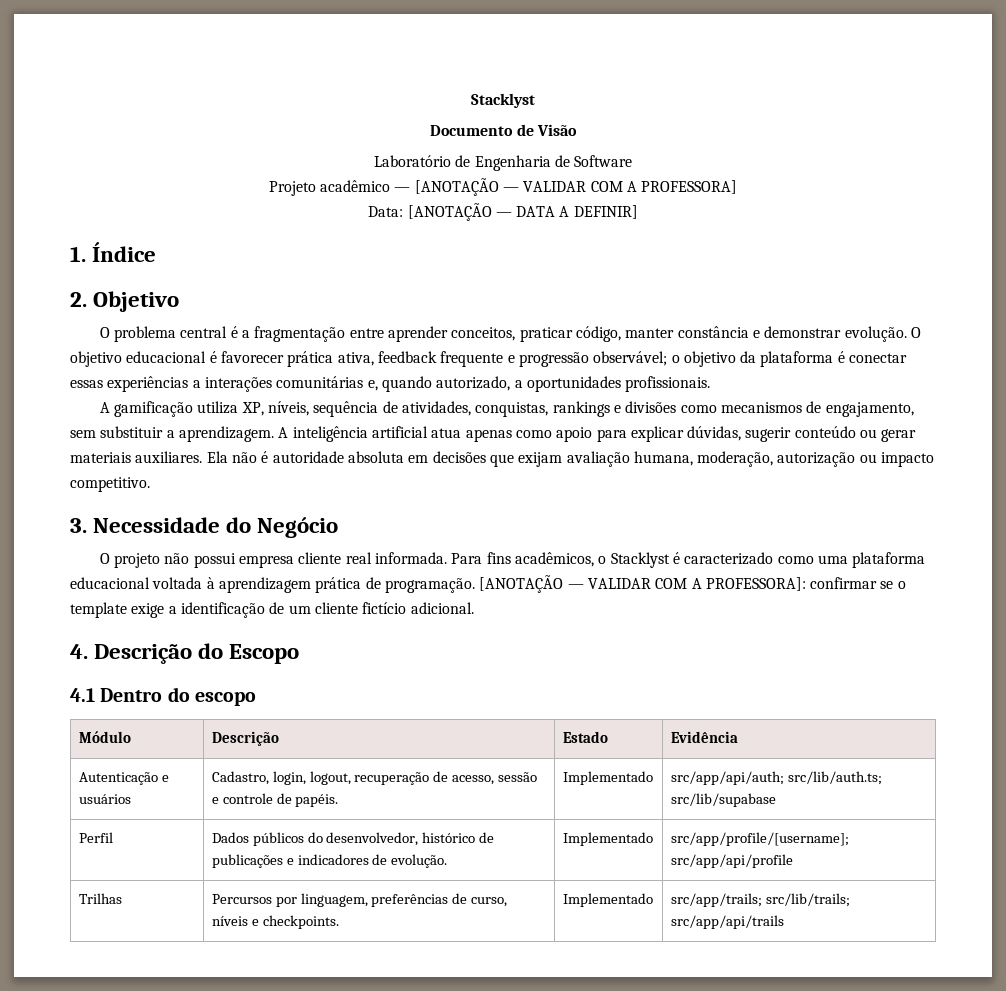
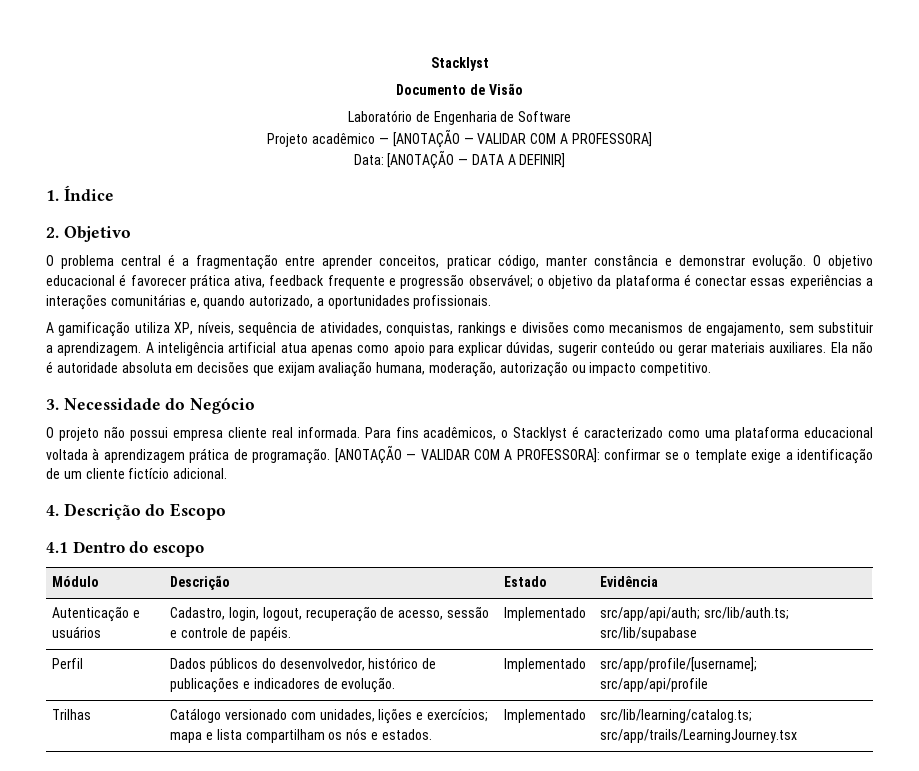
[211,893,508,907] [211,915,339,929] [562,893,653,907] [670,893,850,907] [670,915,784,929] Percursos por linguagem, preferências de curso, níveis e checkpoints. | Implementado | src/app/trails; src/lib/trails; src/app/api/trails -> [170,708,489,724] [170,728,432,743] [504,709,587,723] [600,709,753,723] [600,729,798,743] Catálogo versionado com unidades, lições e exercícios; mapa e lista compartilham os nós e estados. | Implementado | src/lib/learning/catalog.ts; src/app/trails/LearningJourney.tsx

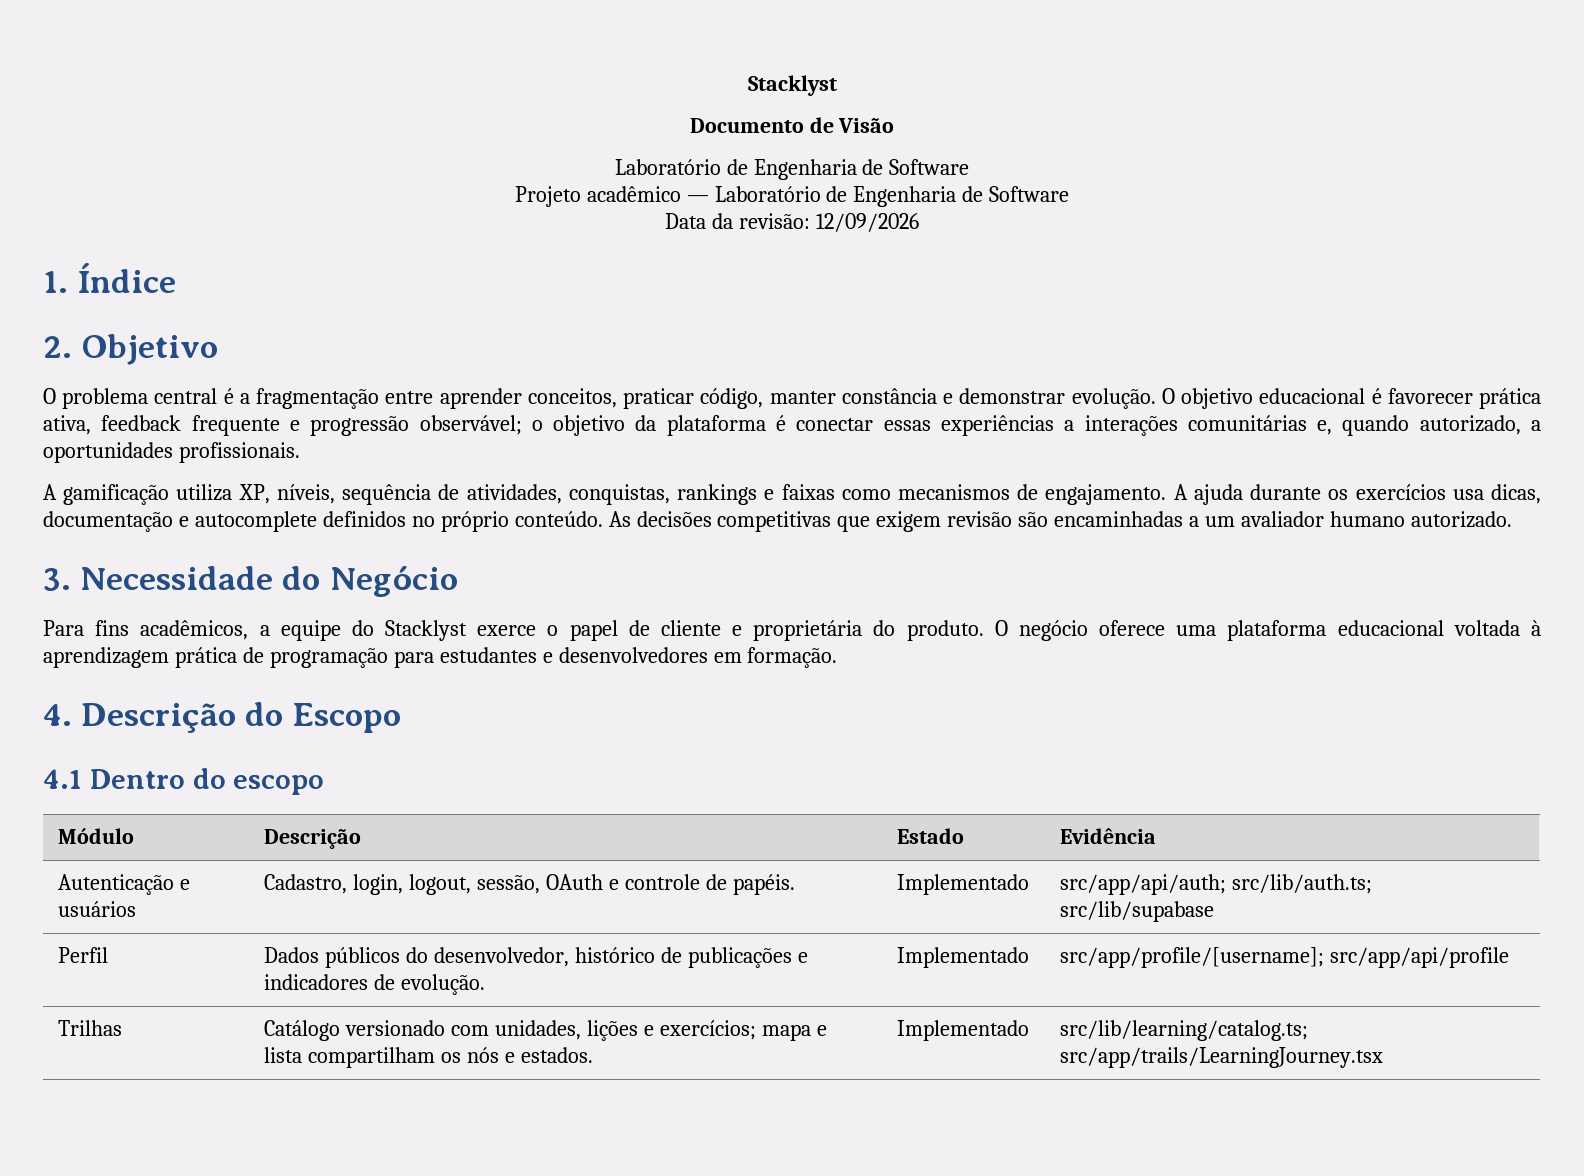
[392,129,652,148] [353,150,566,169] [ANOTAÇÃO — VALIDAR COM A PROFESSORA] // Data: [ANOTAÇÃO — DATA A DEFINIR] -> [714,186,1070,207] [665,213,919,232] Laboratório de Engenharia de Software // Data da revisão: 12/09/2026
[521,321,569,333] divisões -> [781,484,835,500] faixas
[706,322,873,336] [46,341,873,356] [46,361,712,377] [46,397,256,414] [46,426,701,441] engajamento, sem substituir a aprendizagem. A inteligência artificial atua apenas como apoio para explicar dúvidas, sugerir conteúdo ou gerar materiais auxiliares. Ela não é autoridade absoluta em decisões que exijam avaliação humana, moderação, autorização ou impacto competitivo. // 3. Necessidade do Negócio // O projeto não possui empresa cliente real informada. Para fins acadêmicos, o Stacklyst é caracterizado como -> [1045,484,1542,505] [43,511,1512,532] [43,566,458,597] [43,620,1166,641] engajamento. A ajuda durante os exercícios usa dicas, documentação e autocomplete definidos no próprio conteúdo. As decisões competitivas que exigem revisão são encaminhadas a um avaliador humano autorizado. // 3. Necessidade do Negócio // Para fins acadêmicos, a equipe do Stacklyst exerce o papel de cliente e proprietária do produto. O negócio oferece
[252,445,874,464] [46,468,228,479] programação. [ANOTAÇÃO — VALIDAR COM A PROFESSORA]: confirmar se o template exige a identificação de um cliente fictício adicional. -> [269,647,838,668] programação para estudantes e desenvolvedores em formação.
[305,606,490,622] recuperação de acesso, sessão -> [476,874,603,894] sessão, OAuth

